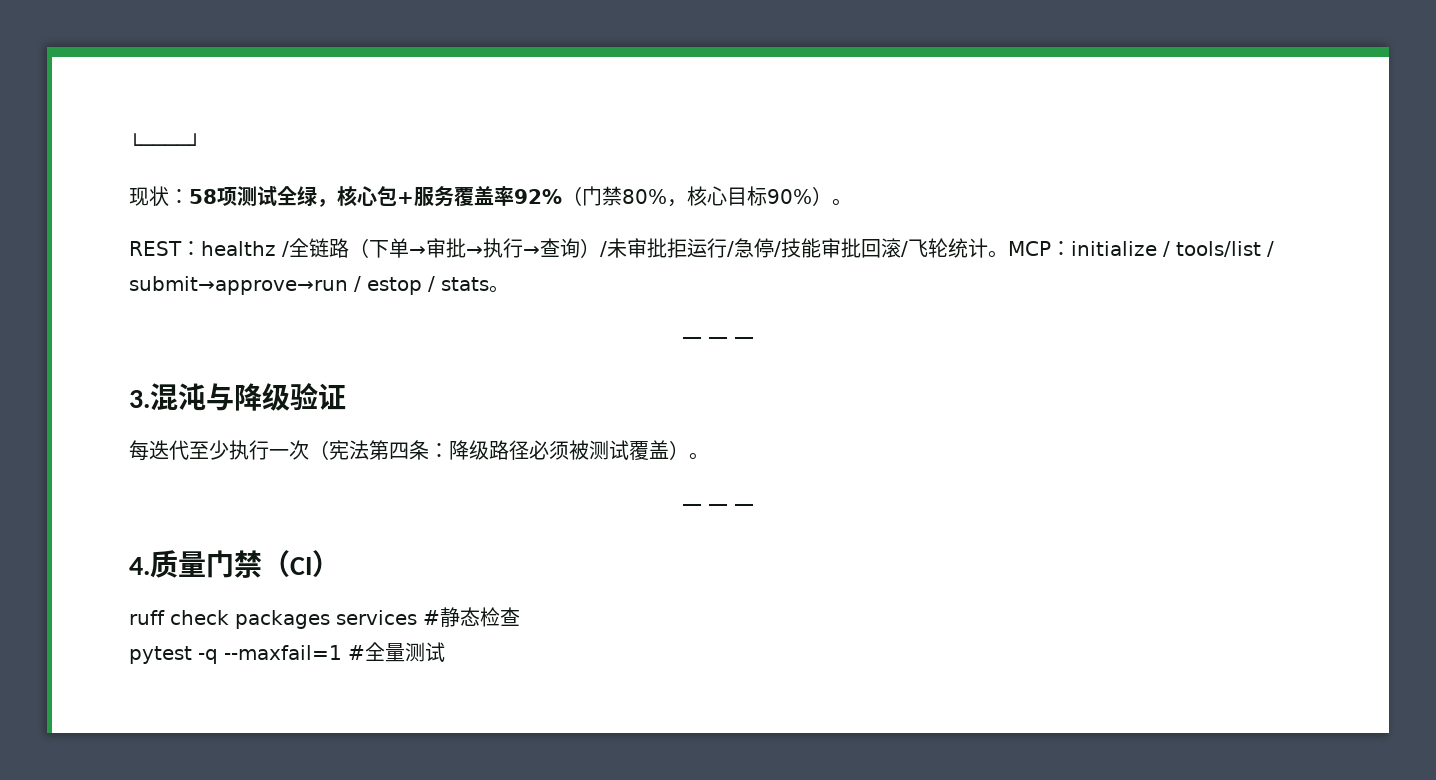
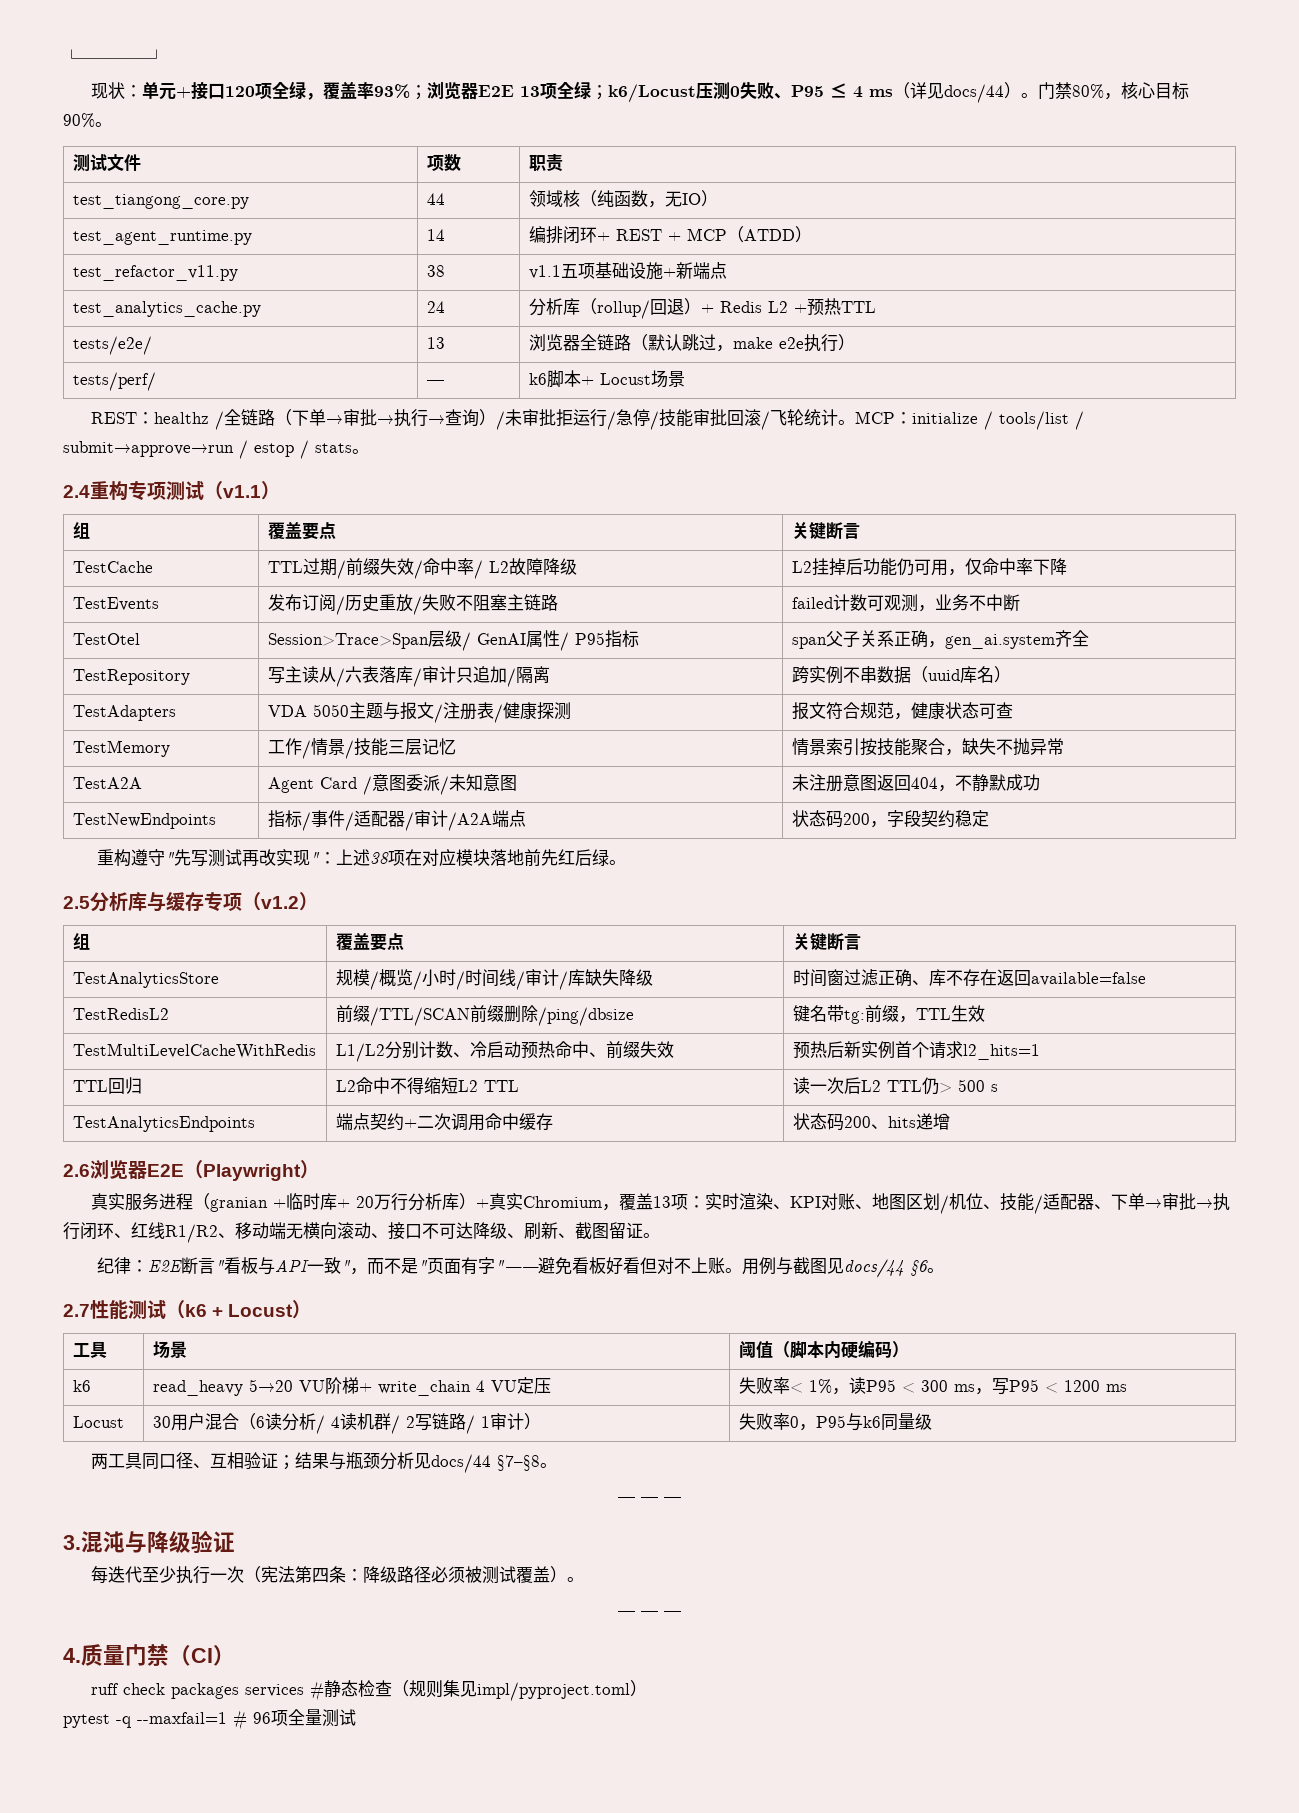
[189,186,582,207] 58项测试全绿，核心包+服务覆盖率92%（ -> [141,81,1038,103] 单元+接口120项全绿，覆盖率93%；浏览器E2E 13项全绿；k6/Locust压测0失败、P95 ≤ 4 ms（详见docs/44）。
[812,186,852,206] ）。 -> [95,122,112,127] [72,154,141,172] [426,154,461,171] [528,154,563,172] [72,194,249,209] [426,193,445,205] [528,190,718,208] [72,230,252,245] [426,229,445,241] [528,226,812,244] [72,265,238,281] [426,265,445,277] [528,262,727,280] [72,301,261,317] [426,301,445,313] [528,298,876,319] [72,336,152,355] [426,337,445,349] [528,334,855,352] [72,372,156,391] [426,380,444,385] [528,370,685,388] 。 // 测试文件 | 项数 | 职责 // test_tiangong_core.py | 44 | 领域核（纯函数，无IO） // test_agent_runtime.py | 14 | 编排闭环+ REST + MCP（ATDD） // test_refactor_v11.py | 38 | v1.1五项基础设施+新端点 // test_analytics_cache.py | 24 | 分析库（rollup/回退）+ Redis L2 +预热TTL // tests/e2e/ | 13 | 浏览器全链路（默认跳过，make e2e执行） // tests/perf/ | — | k6脚本+ Locust场景
(509, 289) none -> [63,481,280,501] [72,522,90,539] [267,521,336,540] [791,522,860,540] [72,561,153,573] [267,558,577,579] [791,558,1067,576] [72,597,159,611] [267,594,558,615] [791,594,1020,612] [72,633,140,645] [267,630,639,651] [791,630,1089,649] [72,669,190,685] [267,666,550,687] [791,666,1011,684] [72,705,176,721] [267,702,571,723] [791,702,1013,720] [72,740,170,757] [267,738,456,759] [791,738,1064,756] [72,777,142,789] [267,774,517,795] [791,774,1040,792] [72,813,216,829] [267,810,526,831] [791,810,989,828] [96,849,626,867] [63,892,318,912] [72,933,90,950] [335,932,404,951] [792,933,861,951] [72,972,219,988] [335,969,653,990] [792,969,1146,987] [72,1008,169,1020] [335,1005,634,1026] [792,1005,985,1024] [72,1043,316,1059] [335,1041,674,1062] [792,1041,1040,1060] [72,1077,142,1094] [335,1077,519,1094] [792,1077,998,1095] [72,1116,255,1132] [335,1113,553,1131] [792,1113,950,1131] [63,1160,319,1181] [90,1193,1230,1214] [63,1222,660,1243] [96,1257,944,1278] [63,1300,312,1319] [72,1342,107,1358] [152,1341,187,1358] [738,1340,909,1359] [72,1380,91,1392] [152,1377,551,1396] [738,1377,1127,1395] [72,1416,124,1428] [152,1413,541,1434] [738,1413,932,1431] [90,1452,557,1473] // 2.4重构专项测试（v1.1） // 组 | 覆盖要点 | 关键断言 // TestCache | TTL过期/前缀失效/命中率/ L2故障降级 | L2挂掉后功能仍可用，仅命中率下降 // TestEvents | 发布订阅/历史重放/失败不阻塞主链路 | failed计数可观测，业务不中断 // TestOtel | Session>Trace>Span层级/ GenAI属性/ P95指标 | span父子关系正确，gen_ai.system齐全 // TestRepository | 写主读从/六表落库/审计只追加/隔离 | 跨实例不串数据（uuid库名） // TestAdapters | VDA 5050主题与报文/注册表/健康探测 | 报文符合规范，健康状态可查 // TestMemory | 工作/情景/技能三层记忆 | 情景索引按技能聚合，缺失不抛异常 // TestA2A | Agent Card /意图委派/未知意图 | 未注册意图返回404，不静默成功 // TestNewEndpoints | 指标/事件/适配器/审计/A2A端点 | 状态码200，字段契约稳定 // 重构遵守"先写测试再改实现"：上述38项在对应模块落地前先红后绿。 // 2.5分析库与缓存专项（v1.2） // 组 | 覆盖要点 | 关键断言 // TestAnalyticsStore | 规模/概览/小时/时间线/审计/库缺失降级 | 时间窗过滤正确、库不存在返回available=false // TestRedisL2 | 前缀/TTL/SCAN前缀删除/ping/dbsize | 键名带tg:前缀，TTL生效 // TestMultiLevelCacheWithRedis | L1/L2分别计数、冷启动预热命中、前缀失效 | 预热后新实例首个请求l2_hits=1 // TTL回归 | L2命中不得缩短L2 TTL | 读一次后L2 TTL仍> 500 s // TestAnalyticsEndpoints | 端点契约+二次调用命中缓存 | 状态码200、hits递增 // 2.6浏览器E2E（Playwright） // 真实服务进程（granian +临时库+ 20万行分析库）+真实Chromium，覆盖13项：实时渲染、KPI对账、地图区划/机位、技能/适配器、下单→审批→执行闭环、红线R1/R2、移动端无横向滚动、接口不可达降级、刷新、截图留证。 // 纪律：E2E断言"看板与API一致"，而不是"页面有字"——避免看板好看但对不上账。用例与截图见docs/44 §6。 // 2.7性能测试（k6 + Locust） // 工具 | 场景 | 阈值（脚本内硬编码） // k6 | read_heavy 5→20 VU阶梯+ write_chain 4 VU定压 | 失败率< 1%，读P95 < 300 ms，写P95 < 1200 ms // Locust | 30用户混合（6读分析/ 4读机群/ 2写链路/ 1审计） | 失败率0，P95与k6同量级 // 两工具同口径、互相验证；结果与瓶颈分析见docs/44 §7–§8。
(520, 616) none -> [391,1680,647,1701] （规则集见impl/pyproject.toml）
(365, 652) none -> [253,1710,288,1726] 96项

